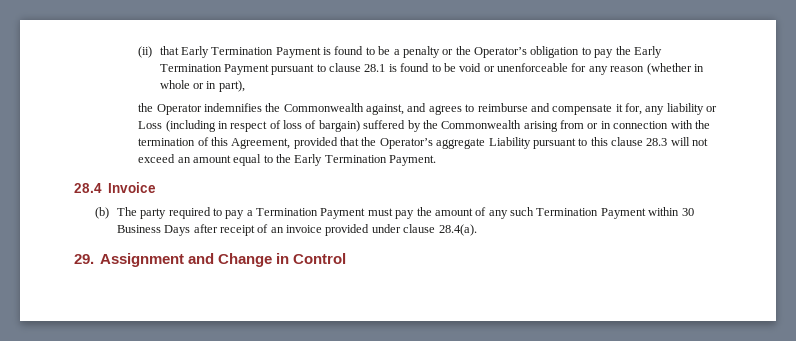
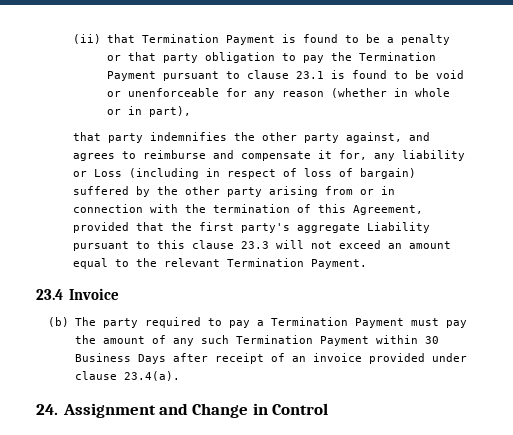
[180,46,209,58] Early -> (135, 38) none
[455,46,528,58] the Operator’s -> [127,52,198,63] that party
[633,46,662,58] Early -> (352, 56) none
[364,64,386,72] 28.1 -> [295,71,324,79] 23.1
[138,103,364,115] the Operator indemnifies the Commonwealth -> [73,132,340,143] that party indemnifies the other party
[441,120,522,129] Commonwealth -> [185,186,263,197] other party
[379,138,433,149] Operator’s -> [199,222,291,233] first party's
[646,138,668,146] 28.3 -> [241,241,270,249] 23.3
[294,154,323,166] Early -> [164,258,221,267] relevant
[74,183,102,193] 28.4 -> [36,289,63,300] 23.4
[438,224,477,236] [74,254,94,264] 28.4(a). // 29. -> [123,371,180,381] [36,404,58,415] 23.4(a). // 24.

